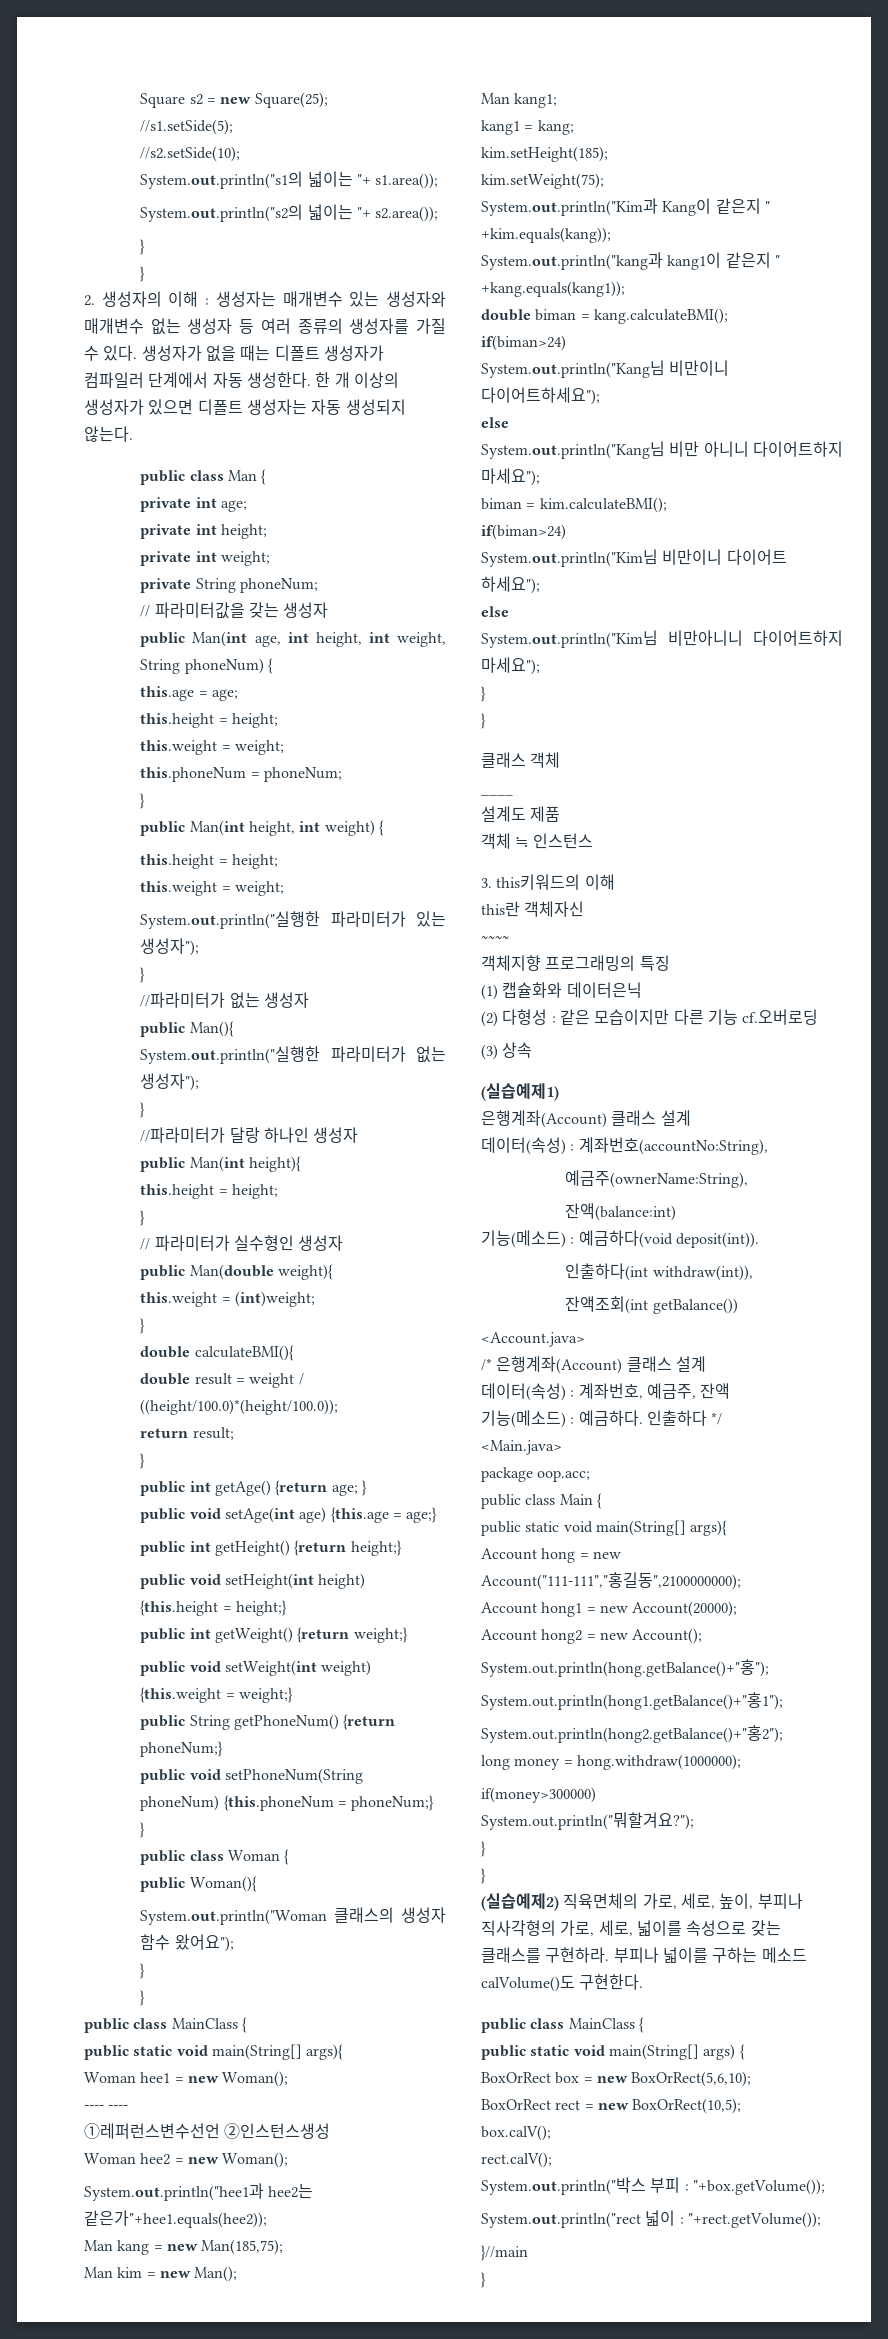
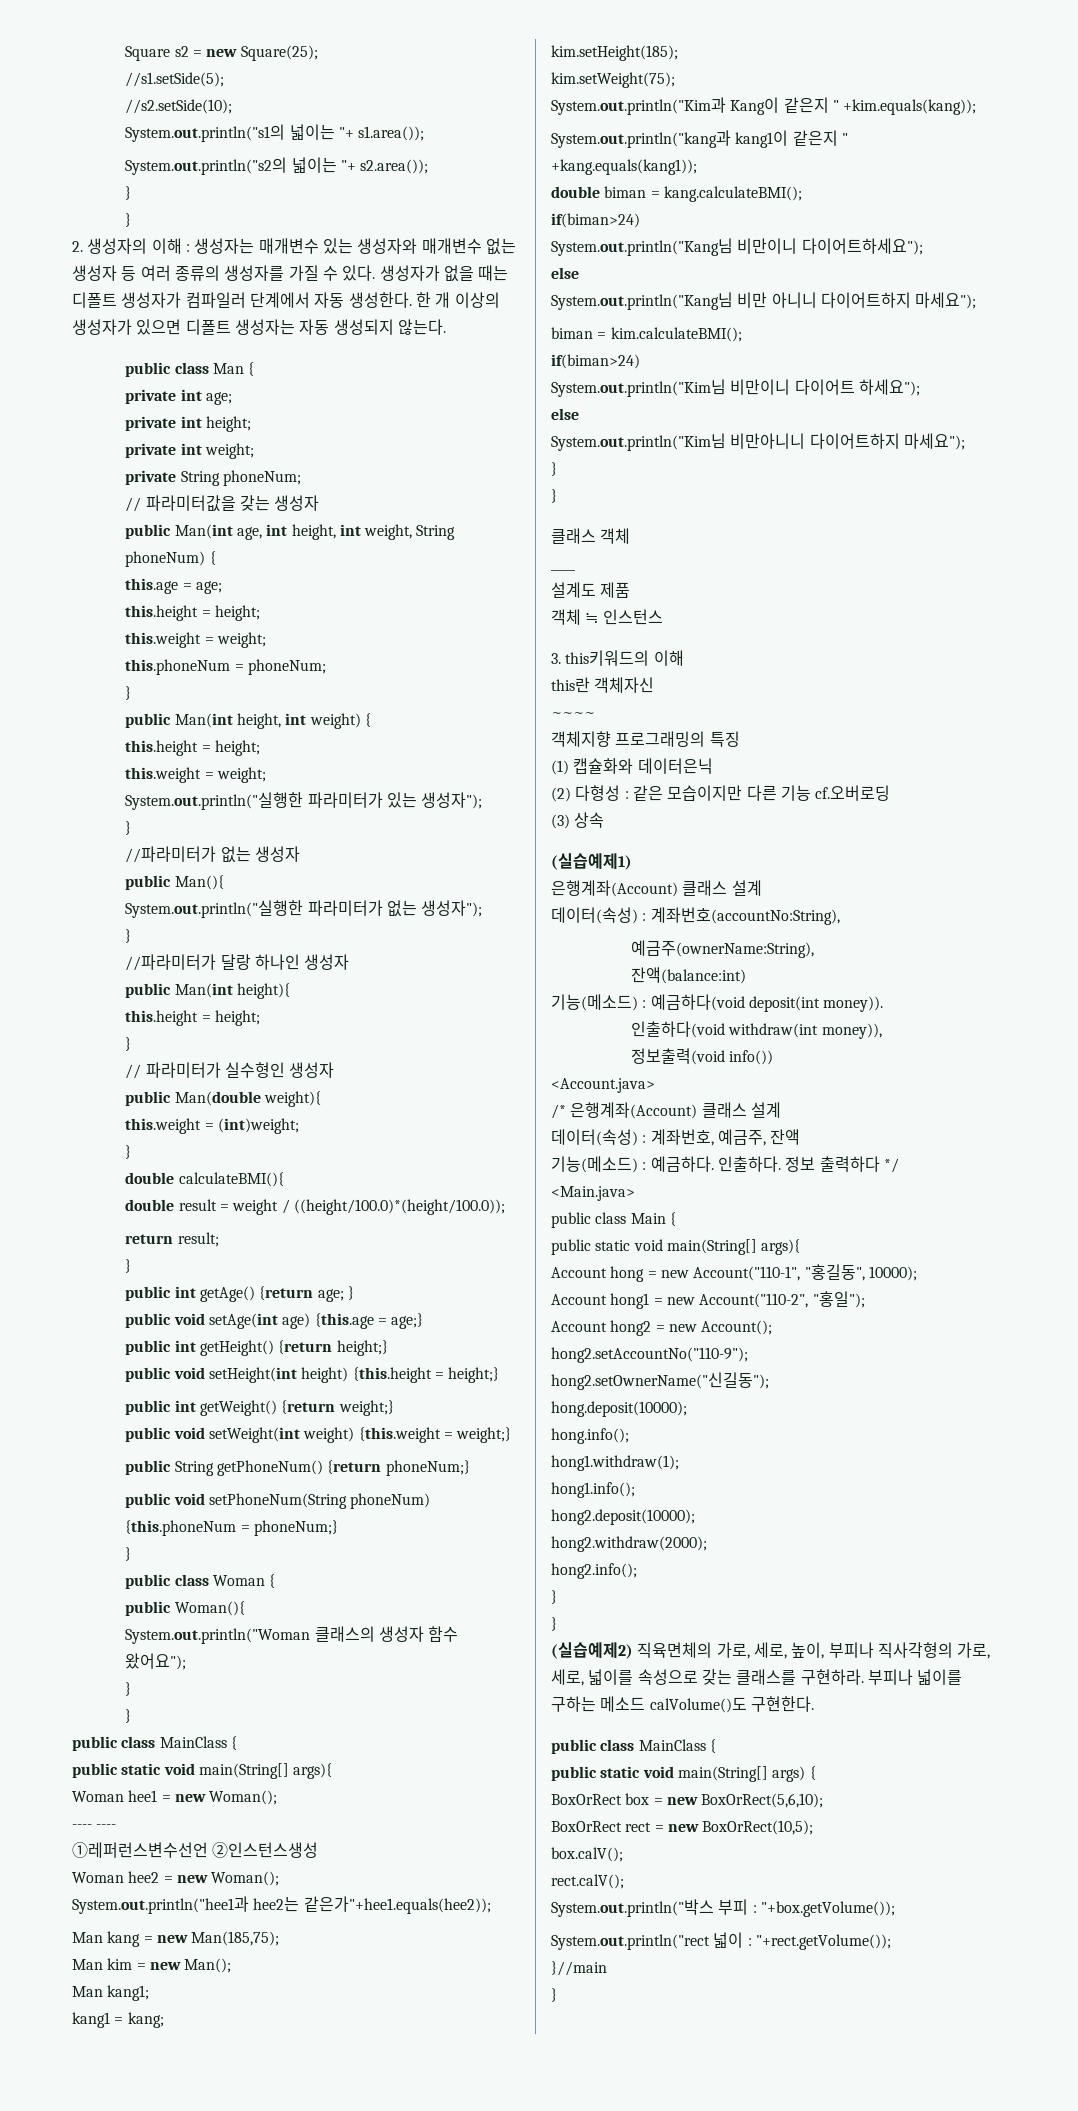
[675,1232,759,1248] [565,1263,753,1281] [565,1296,738,1314] deposit(int)). // 인출하다(int withdraw(int)), // 잔액조회(int getBalance()) -> [748,996,884,1012] [630,1021,882,1039] [630,1048,774,1065] deposit(int money)). // 인출하다(void withdraw(int money)), // 정보출력(void info())
[646,1410,707,1426] 인출하다 -> [717,1156,880,1172] 인출하다. 정보 출력하다
[481,1467,591,1482] // package oop.acc; -> (635, 1193) none
[481,1572,741,1590] Account("111-111","홍길동",2100000000); -> [693,1264,917,1281] Account("110-1", "홍길동", 10000);
[632,1601,738,1617] Account(20000); -> [699,1291,865,1308] Account("110-2", "홍일");
[481,1659,769,1677] [481,1692,783,1710] [481,1725,783,1743] [481,1754,741,1770] [481,1787,596,1803] [481,1812,694,1830] System.out.println(hong.getBalance()+"홍"); // System.out.println(hong1.getBalance()+"홍1"); // System.out.println(hong2.getBalance()+"홍2"); // long money = hong.withdraw(1000000); // if(money>300000) // System.out.println("뭐할겨요?"); -> [551,1347,748,1363] [551,1372,769,1390] [551,1401,687,1417] [551,1428,629,1444] [551,1455,679,1471] [551,1482,635,1498] [551,1509,695,1525] [551,1536,707,1552] [551,1563,637,1579] hong2.setAccountNo("110-9"); // hong2.setOwnerName("신길동"); // hong.deposit(10000); // hong.info(); // hong1.withdraw(1); // hong1.info(); // hong2.deposit(10000); // hong2.withdraw(2000); // hong2.info();

